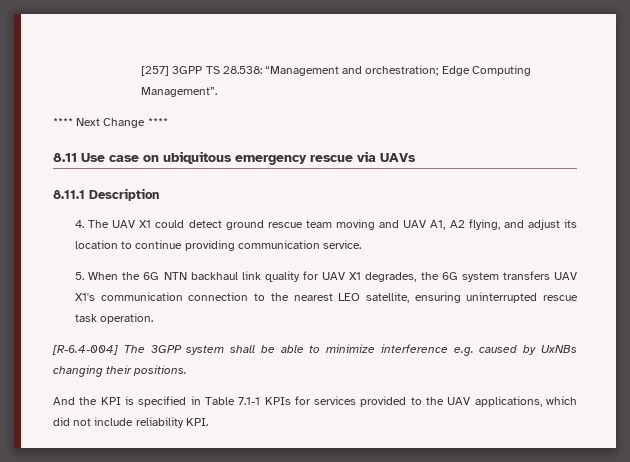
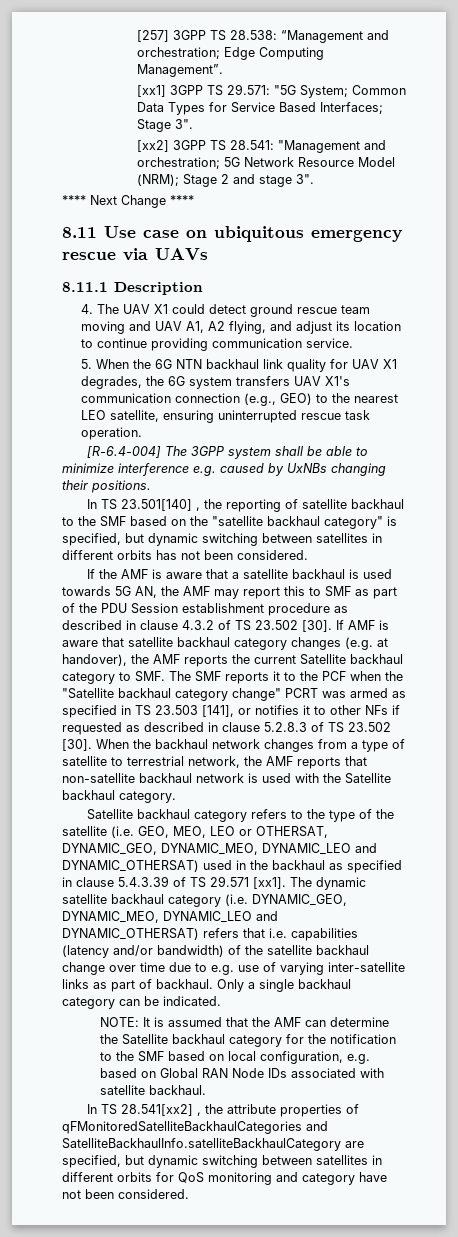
(218, 92) none -> [137,84,407,98] [137,102,384,115] [137,119,194,132] [137,140,387,153] [137,157,396,169] [137,174,315,187] // [xx1] 3GPP TS 29.571: "5G System; Common Data Types for Service Based Interfaces; Stage 3". // [xx2] 3GPP TS 28.541: "Management and orchestration; 5G Network Resource Model (NRM); Stage 2 and stage 3".
(249, 296) none -> [243,393,312,406] (e.g., GEO)
[53,396,577,407] [53,417,208,428] And the KPI is specified in Table 7.1-1 KPIs for services provided to the UAV applications, which did not include reliability KPI. -> [87,499,405,512] [62,516,397,529] [62,533,382,546] [62,550,308,560] [87,569,393,579] [62,586,397,599] [62,603,348,616] [62,620,389,632] [62,637,388,650] [62,654,403,667] [62,671,403,684] [62,688,406,701] [62,705,400,718] [62,722,391,735] [62,739,405,752] [62,756,367,769] [62,773,391,784] [62,790,176,803] [87,809,395,822] [62,826,328,838] [62,843,377,855] [62,860,402,873] [62,876,366,890] [62,894,347,907] [62,911,278,923] [62,928,358,941] [62,945,369,958] [62,962,405,975] [62,979,351,992] [62,996,221,1009] [99,1017,389,1027] [99,1034,396,1047] [99,1051,370,1064] [99,1068,384,1078] [99,1085,206,1095] [87,1104,360,1117] [62,1121,328,1134] [62,1138,364,1151] [62,1155,382,1168] [62,1172,387,1185] [62,1189,189,1199] In TS 23.501[140] , the reporting of satellite backhaul to the SMF based on the "satellite backhaul category" is specified, but dynamic switching between satellites in different orbits has not been considered. // If the AMF is aware that a satellite backhaul is used towards 5G AN, the AMF may report this to SMF as part of the PDU Session establishment procedure as described in clause 4.3.2 of TS 23.502 [30]. If AMF is aware that satellite backhaul category changes (e.g. at handover), the AMF reports the current Satellite backhaul category to SMF. The SMF reports it to the PCF when the "Satellite backhaul category change" PCRT was armed as specified in TS 23.503 [141], or notifies it to other NFs if requested as described in clause 5.2.8.3 of TS 23.502 [30]. When the backhaul network changes from a type of satellite to terrestrial network, the AMF reports that non-satellite backhaul network is used with the Satellite backhaul category. // Satellite backhaul category refers to the type of the satellite (i.e. GEO, MEO, LEO or OTHERSAT, DYNAMIC_GEO, DYNAMIC_MEO, DYNAMIC_LEO and DYNAMIC_OTHERSAT) used in the backhaul as specified in clause 5.4.3.39 of TS 29.571 [xx1]. The dynamic satellite backhaul category (i.e. DYNAMIC_GEO, DYNAMIC_MEO, DYNAMIC_LEO and DYNAMIC_OTHERSAT) refers that i.e. capabilities (latency and/or bandwidth) of the satellite backhaul change over time due to e.g. use of varying inter-satellite links as part of backhaul. Only a single backhaul category can be indicated. // NOTE: It is assumed that the AMF can determine the Satellite backhaul category for the notification to the SMF based on local configuration, e.g. based on Global RAN Node IDs associated with satellite backhaul. // In TS 28.541[xx2] , the attribute properties of qFMonitoredSatelliteBackhaulCategories and SatelliteBackhaulInfo.satelliteBackhaulCategory are specified, but dynamic switching between satellites in different orbits for QoS monitoring and category have not been considered.

